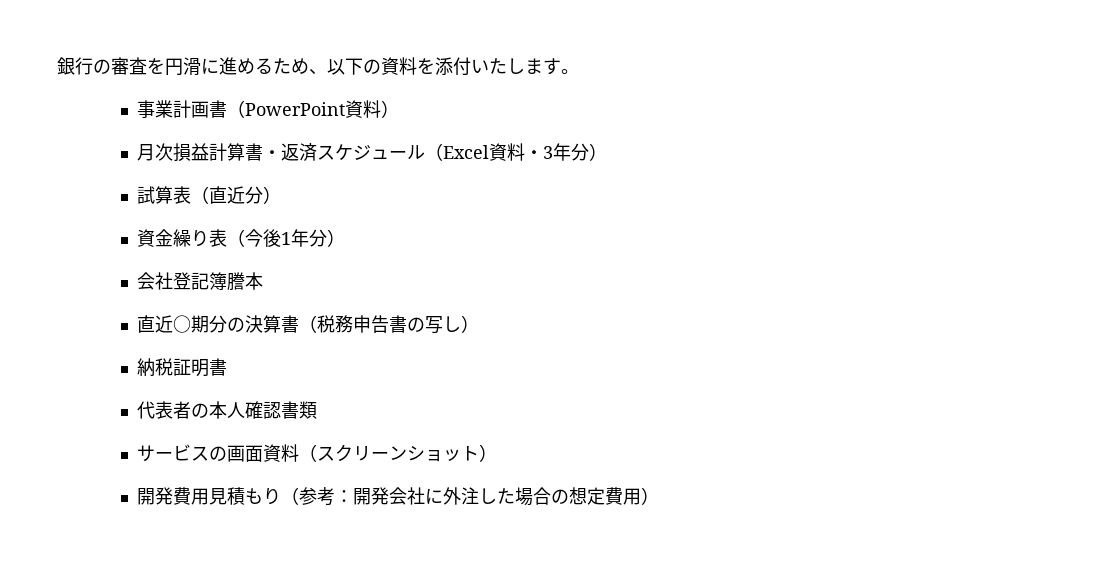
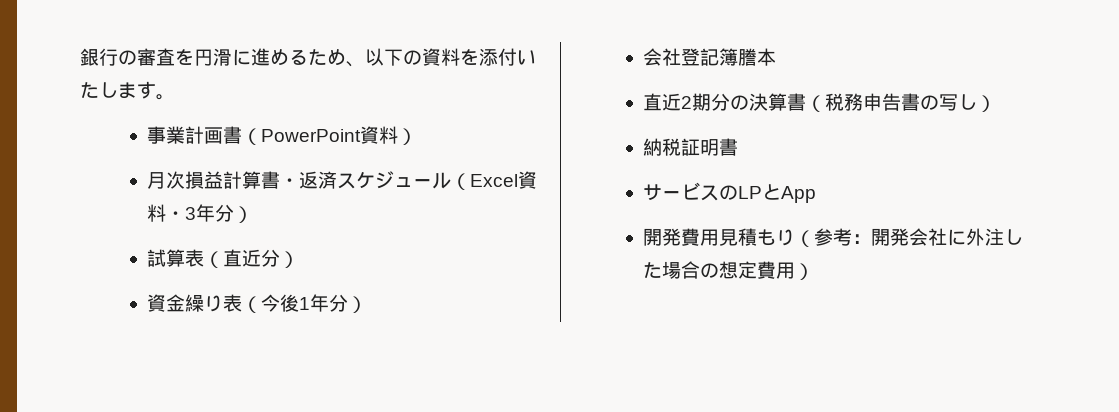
[173,315,192,333] ○ -> [681,96,693,109] 2
[137,401,318,419] [137,444,498,462] 代表者の本人確認書類 // サービスの画面資料（スクリーンショット） -> [643,182,817,203] サービスのLPとApp

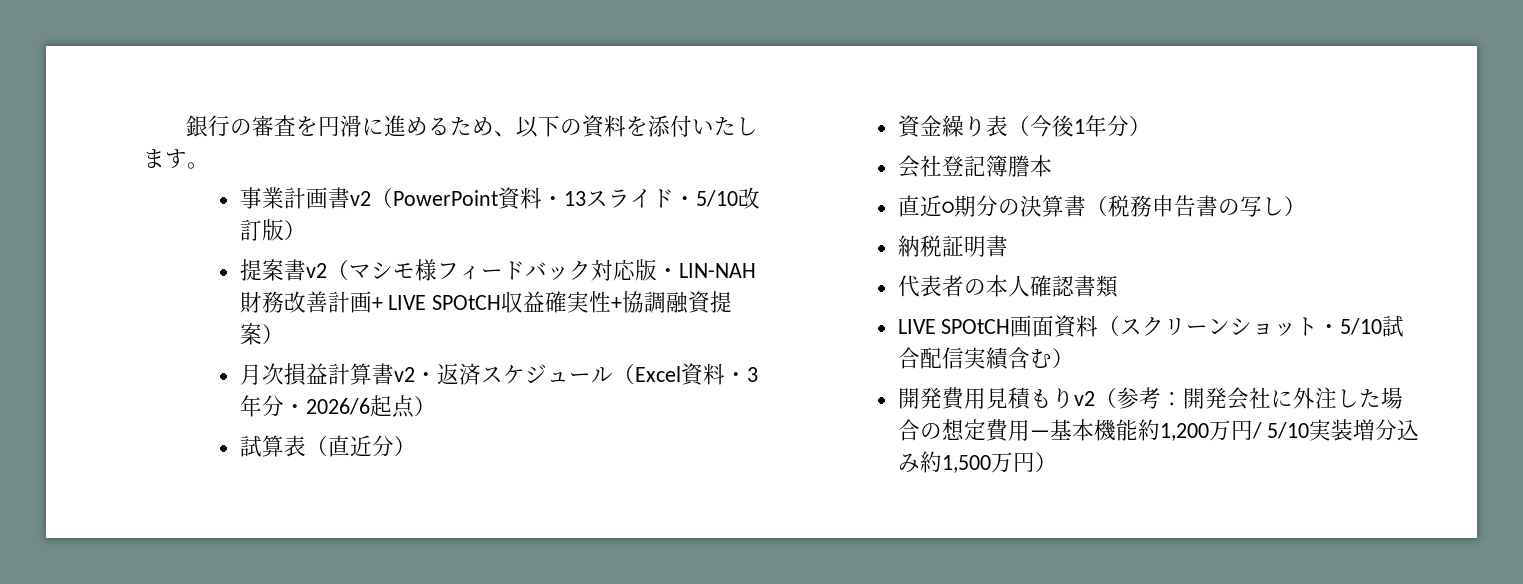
(243, 135) none -> [349,191,371,206] v2
(399, 135) none -> [541,187,760,209] [239,219,306,241] [239,259,756,281] [239,291,733,314] [239,323,262,345] ・13スライド・5/10改訂版） // 提案書v2（マシモ様フィードバック対応版・LIN-NAH財務改善計画+ LIVE SPOtCH収益確実性+協調融資提案
(281, 180) none -> [393,367,415,382] v2
(235, 213) none -> [283,395,414,418] ・2026/6起点
[681,96,693,109] 2 -> [941,201,954,214] ○
[643,182,817,203] サービスのLPとApp -> [897,275,1118,298] [897,315,1405,338] [897,347,1074,370] 代表者の本人確認書類 // LIVE SPOtCH画面資料（スクリーンショット・5/10試合配信実績含む）
(796, 237) none -> [1073,391,1095,406] v2
(796, 270) none -> [1029,419,1420,441] [897,451,1035,473] —基本機能約1,200万円/ 5/10実装増分込み約1,500万円

